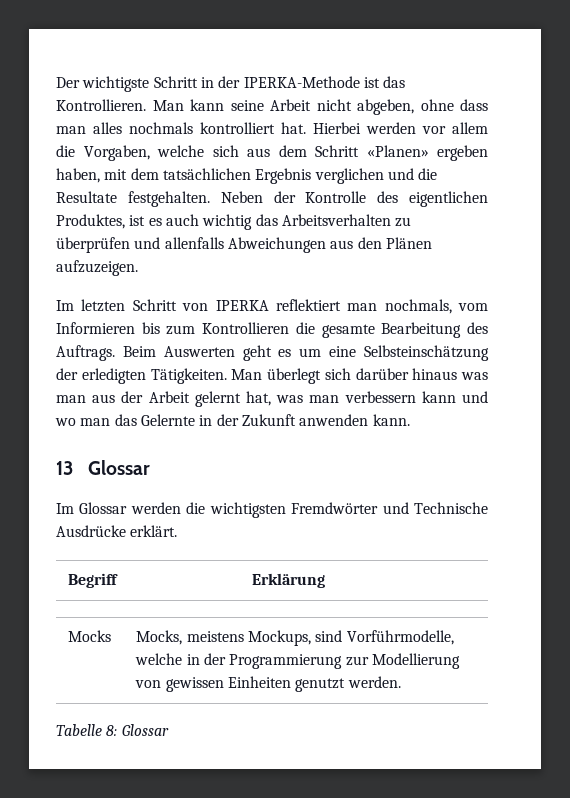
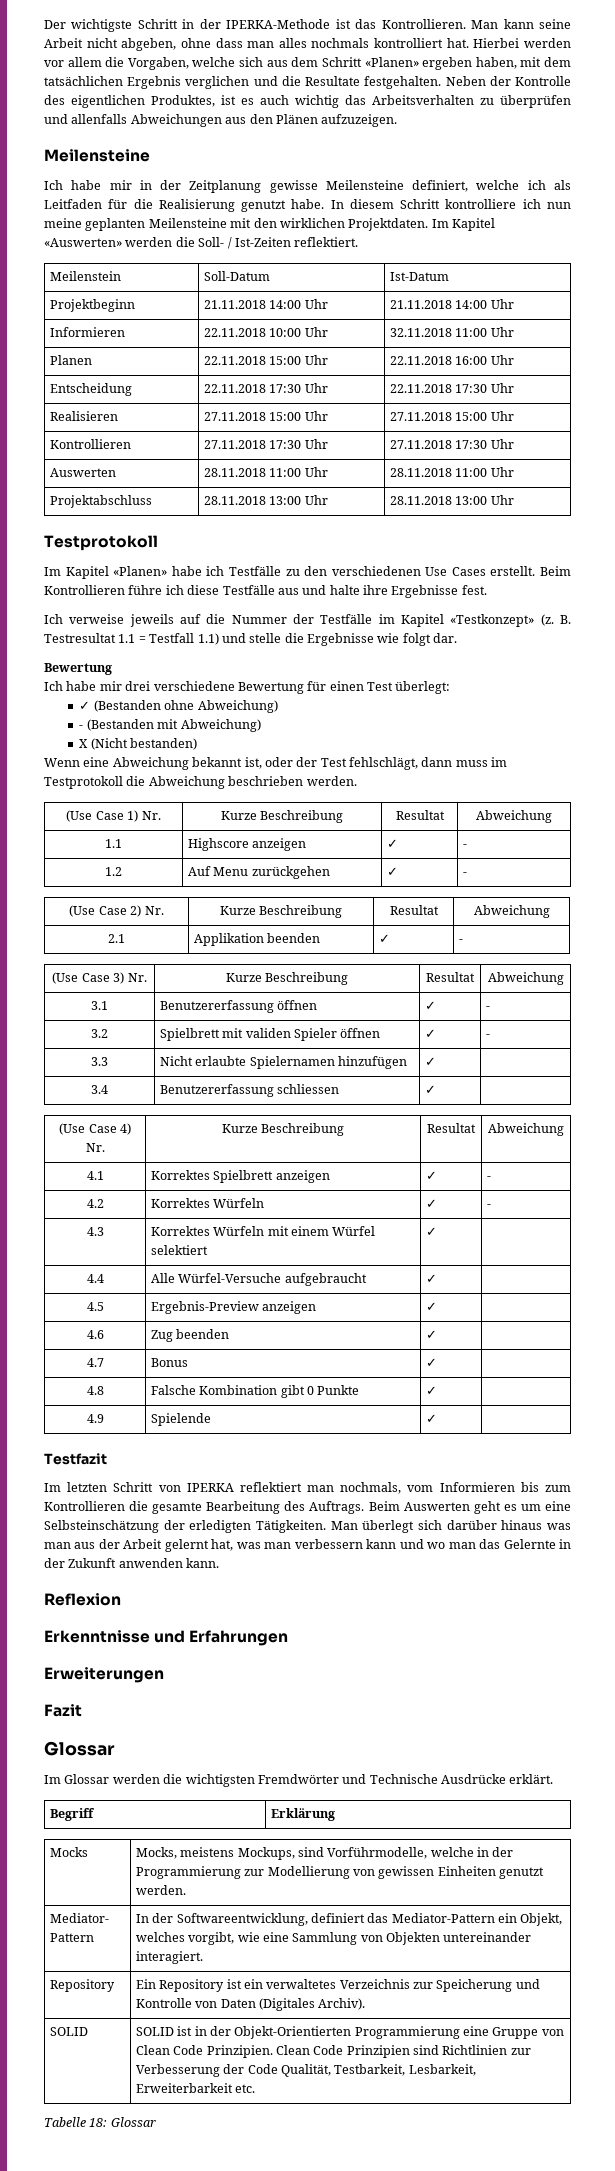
(138, 268) none -> [44,149,150,162] [44,180,571,193] [44,199,571,212] [44,218,495,231] [44,237,359,249] [49,271,121,281] [203,271,270,281] [389,272,449,281] [49,299,135,312] [203,299,328,309] [389,299,514,309] [49,327,125,337] [203,327,328,337] [389,327,514,337] [49,355,92,365] [203,355,328,365] [389,355,514,365] [49,383,132,396] [203,383,328,393] [389,383,514,393] [49,411,118,421] [203,411,328,421] [389,411,514,421] [49,439,131,449] [203,439,328,449] [389,439,514,449] [49,468,116,477] [203,467,328,477] [389,467,514,477] [49,495,152,508] [203,495,328,505] [389,495,514,505] [44,535,158,551] [44,566,571,579] [44,585,487,598] [44,614,571,627] [44,633,458,646] [44,663,112,675] [44,681,451,694] [79,700,278,713] [79,719,261,732] [79,738,198,750] [44,757,508,770] [44,776,357,789] [66,810,161,822] [220,810,344,823] [395,810,445,820] [476,810,552,823] [105,839,122,848] [187,838,307,851] [386,839,398,848] [462,844,467,848] [105,867,122,876] [187,866,330,879] [386,867,398,876] [462,872,467,876] [69,905,164,917] [219,905,343,918] [389,905,439,915] [473,905,550,918] [108,934,125,943] [193,933,321,946] [378,934,390,943] [458,939,463,943] [52,972,147,984] [225,972,349,985] [426,972,475,982] [487,972,564,985] [91,1001,108,1010] [159,1000,318,1013] [424,1001,436,1010] [485,1006,490,1010] [91,1029,108,1038] [159,1028,381,1041] [424,1029,436,1038] [485,1034,490,1038] [91,1057,108,1066] [159,1056,407,1069] [424,1057,436,1066] [91,1085,108,1094] [159,1084,340,1097] [424,1085,436,1094] [59,1123,131,1135] [85,1143,105,1152] [221,1123,345,1136] [427,1123,476,1133] [488,1123,564,1136] [86,1171,104,1180] [150,1170,330,1183] [425,1171,437,1180] [486,1176,491,1180] [86,1199,104,1208] [150,1198,265,1208] [425,1199,437,1208] [486,1204,491,1208] [86,1227,104,1236] [150,1226,376,1236] [150,1245,208,1255] [425,1227,437,1236] [86,1274,104,1283] [150,1273,367,1286] [425,1274,437,1283] [86,1302,104,1311] [150,1301,317,1314] [425,1302,437,1311] [86,1330,104,1339] [150,1329,230,1342] [425,1330,437,1339] [86,1358,104,1367] [150,1358,188,1367] [425,1358,437,1367] [86,1386,104,1395] [150,1385,360,1398] [425,1386,437,1395] [86,1414,104,1423] [150,1413,211,1426] [425,1414,437,1423] [44,1453,107,1465] // Meilensteine // Ich habe mir in der Zeitplanung gewisse Meilensteine definiert, welche ich als Leitfaden für die Realisierung genutzt habe. In diesem Schritt kontrolliere ich nun meine geplanten Meilensteine mit den wirklichen Projektdaten. Im Kapitel «Auswerten» werden die Soll- / Ist-Zeiten reflektiert. // Meilenstein | Soll-Datum | Ist-Datum // Projektbeginn | 21.11.2018 14:00 Uhr | 21.11.2018 14:00 Uhr // Informieren | 22.11.2018 10:00 Uhr | 32.11.2018 11:00 Uhr // Planen | 22.11.2018 15:00 Uhr | 22.11.2018 16:00 Uhr // Entscheidung | 22.11.2018 17:30 Uhr | 22.11.2018 17:30 Uhr // Realisieren | 27.11.2018 15:00 Uhr | 27.11.2018 15:00 Uhr // Kontrollieren | 27.11.2018 17:30 Uhr | 27.11.2018 17:30 Uhr // Auswerten | 28.11.2018 11:00 Uhr | 28.11.2018 11:00 Uhr // Projektabschluss | 28.11.2018 13:00 Uhr | 28.11.2018 13:00 Uhr // Testprotokoll // Im Kapitel «Planen» habe ich Testfälle zu den verschiedenen Use Cases erstellt. Beim Kontrollieren führe ich diese Testfälle aus und halte ihre Ergebnisse fest. // Ich verweise jeweils auf die Nummer der Testfälle im Kapitel «Testkonzept» (z. B. Testresultat 1.1 = Testfall 1.1) und stelle die Ergebnisse wie folgt dar. // Bewertung // Ich habe mir drei verschiedene Bewertung für einen Test überlegt: // ✓ (Bestanden ohne Abweichung) // - (Bestanden mit Abweichung) // X (Nicht bestanden) // Wenn eine Abweichung bekannt ist, oder der Test fehlschlägt, dann muss im Testprotokoll die Abweichung beschrieben werden. // (Use Case 1) Nr. | Kurze Beschreibung | Resultat | Abweichung // 1.1 | Highscore anzeigen | ✓ | - // 1.2 | Auf Menu zurückgehen | ✓ | - // (Use Case 2) Nr. | Kurze Beschreibung | Resultat | Abweichung // 2.1 | Applikation beenden | ✓ | - // (Use Case 3) Nr. | Kurze Beschreibung | Resultat | Abweichung // 3.1 | Benutzererfassung öffnen | ✓ | - // 3.2 | Spielbrett mit validen Spieler öffnen | ✓ | - // 3.3 | Nicht erlaubte Spielernamen hinzufügen | ✓ | // 3.4 | Benutzererfassung schliessen | ✓ | // (Use Case 4) Nr. | Kurze Beschreibung | Resultat | Abweichung // 4.1 | Korrektes Spielbrett anzeigen | ✓ | - // 4.2 | Korrektes Würfeln | ✓ | - // 4.3 | Korrektes Würfeln mit einem Würfel selektiert | ✓ | // 4.4 | Alle Würfel-Versuche aufgebraucht | ✓ | // 4.5 | Ergebnis-Preview anzeigen | ✓ | // 4.6 | Zug beenden | ✓ | // 4.7 | Bonus | ✓ | // 4.8 | Falsche Kombination gibt 0 Punkte | ✓ | // 4.9 | Spielende | ✓ | // Testfazit
[56,461,74,475] 13 -> [44,1593,121,1606] [44,1630,289,1646] [44,1667,164,1683] [44,1704,82,1717] Reflexion // Erkenntnisse und Erfahrungen // Erweiterungen // Fazit //
(401, 682) none -> [49,1913,109,1923] [49,1933,94,1942] [135,1913,563,1926] [135,1932,532,1945] [135,1951,203,1964] [49,1979,115,1992] [135,1979,540,1992] [135,1998,366,2011] [49,2027,88,2036] [135,2026,564,2039] [135,2045,531,2058] [135,2064,476,2077] [135,2083,256,2093] // Mediator- Pattern | In der Softwareentwicklung, definiert das Mediator-Pattern ein Objekt, welches vorgibt, wie eine Sammlung von Objekten untereinander interagiert. // Repository | Ein Repository ist ein verwaltetes Verzeichnis zur Speicherung und Kontrolle von Daten (Digitales Archiv). // SOLID | SOLID ist in der Objekt-Orientierten Programmierung eine Gruppe von Clean Code Prinzipien. Clean Code Prinzipien sind Richtlinien zur Verbesserung der Code Qualität, Testbarkeit, Lesbarkeit, Erweiterbarkeit etc.
[106,725,118,736] 8: -> [89,2118,108,2127] 18:

